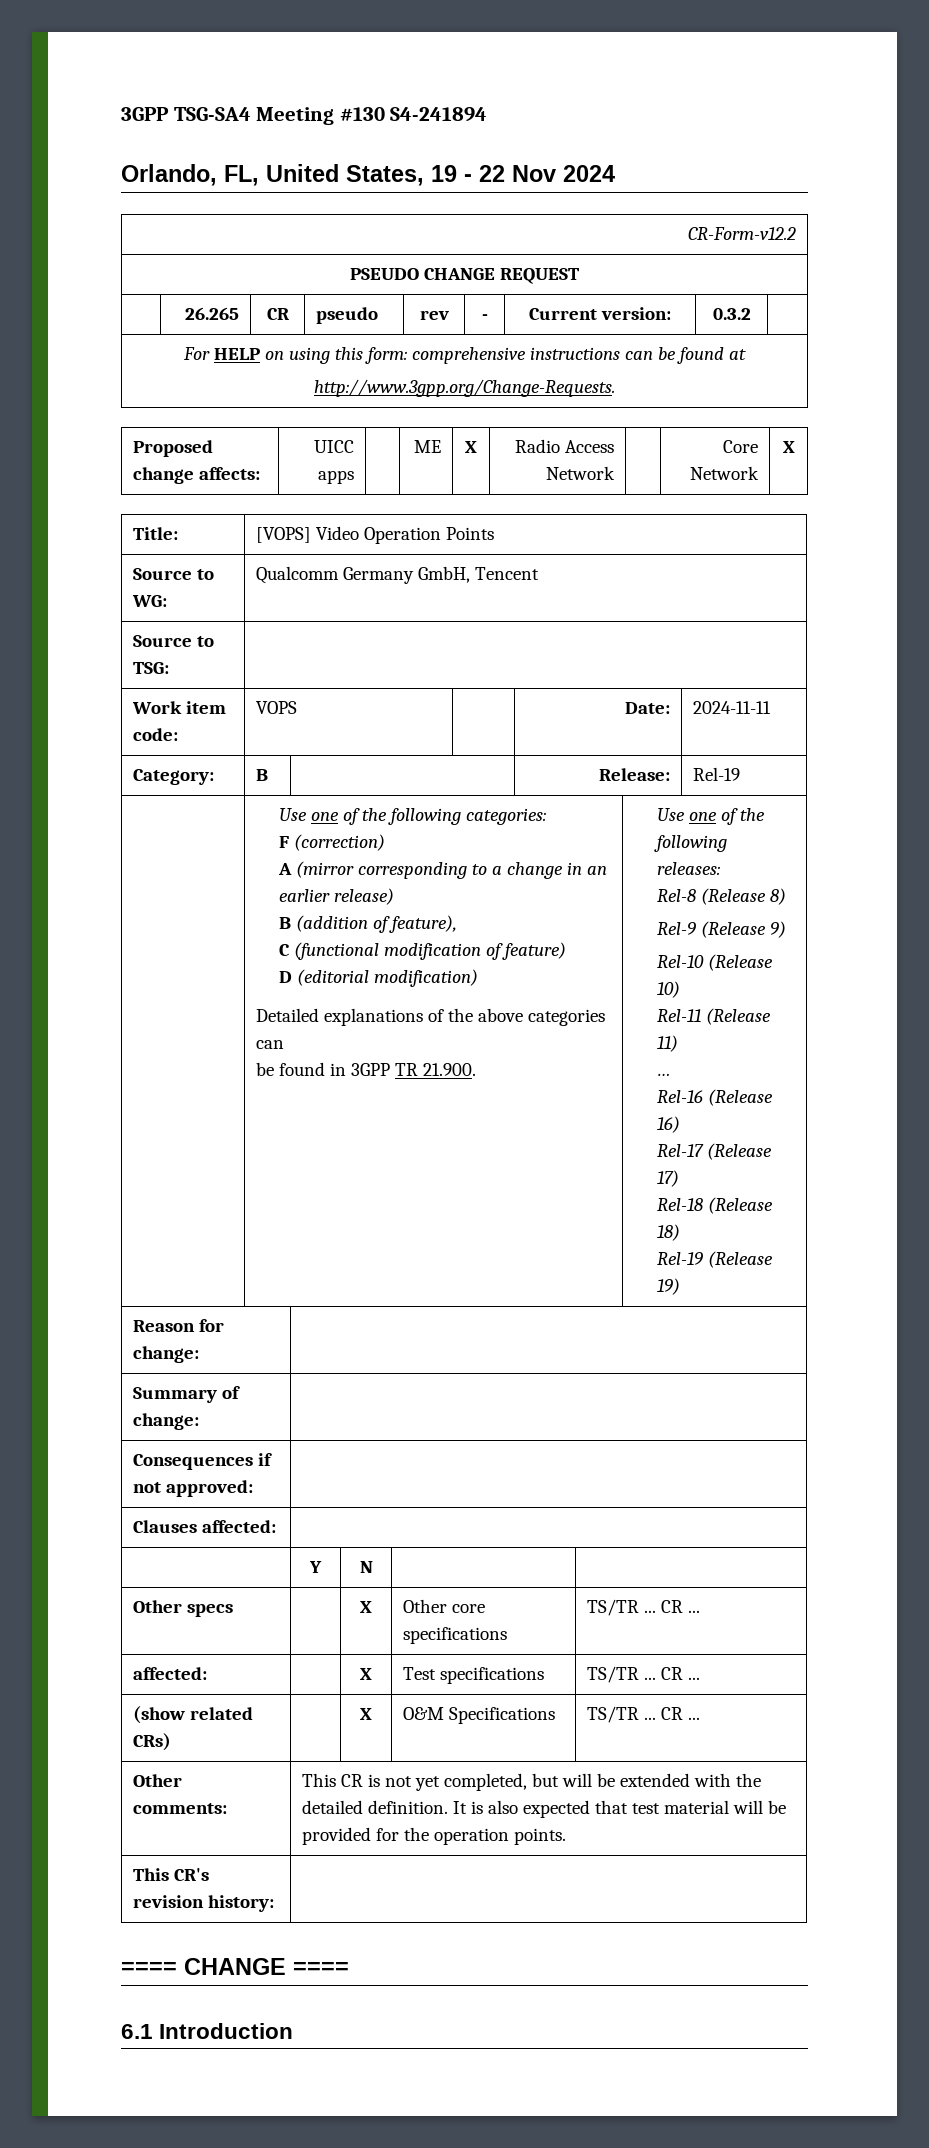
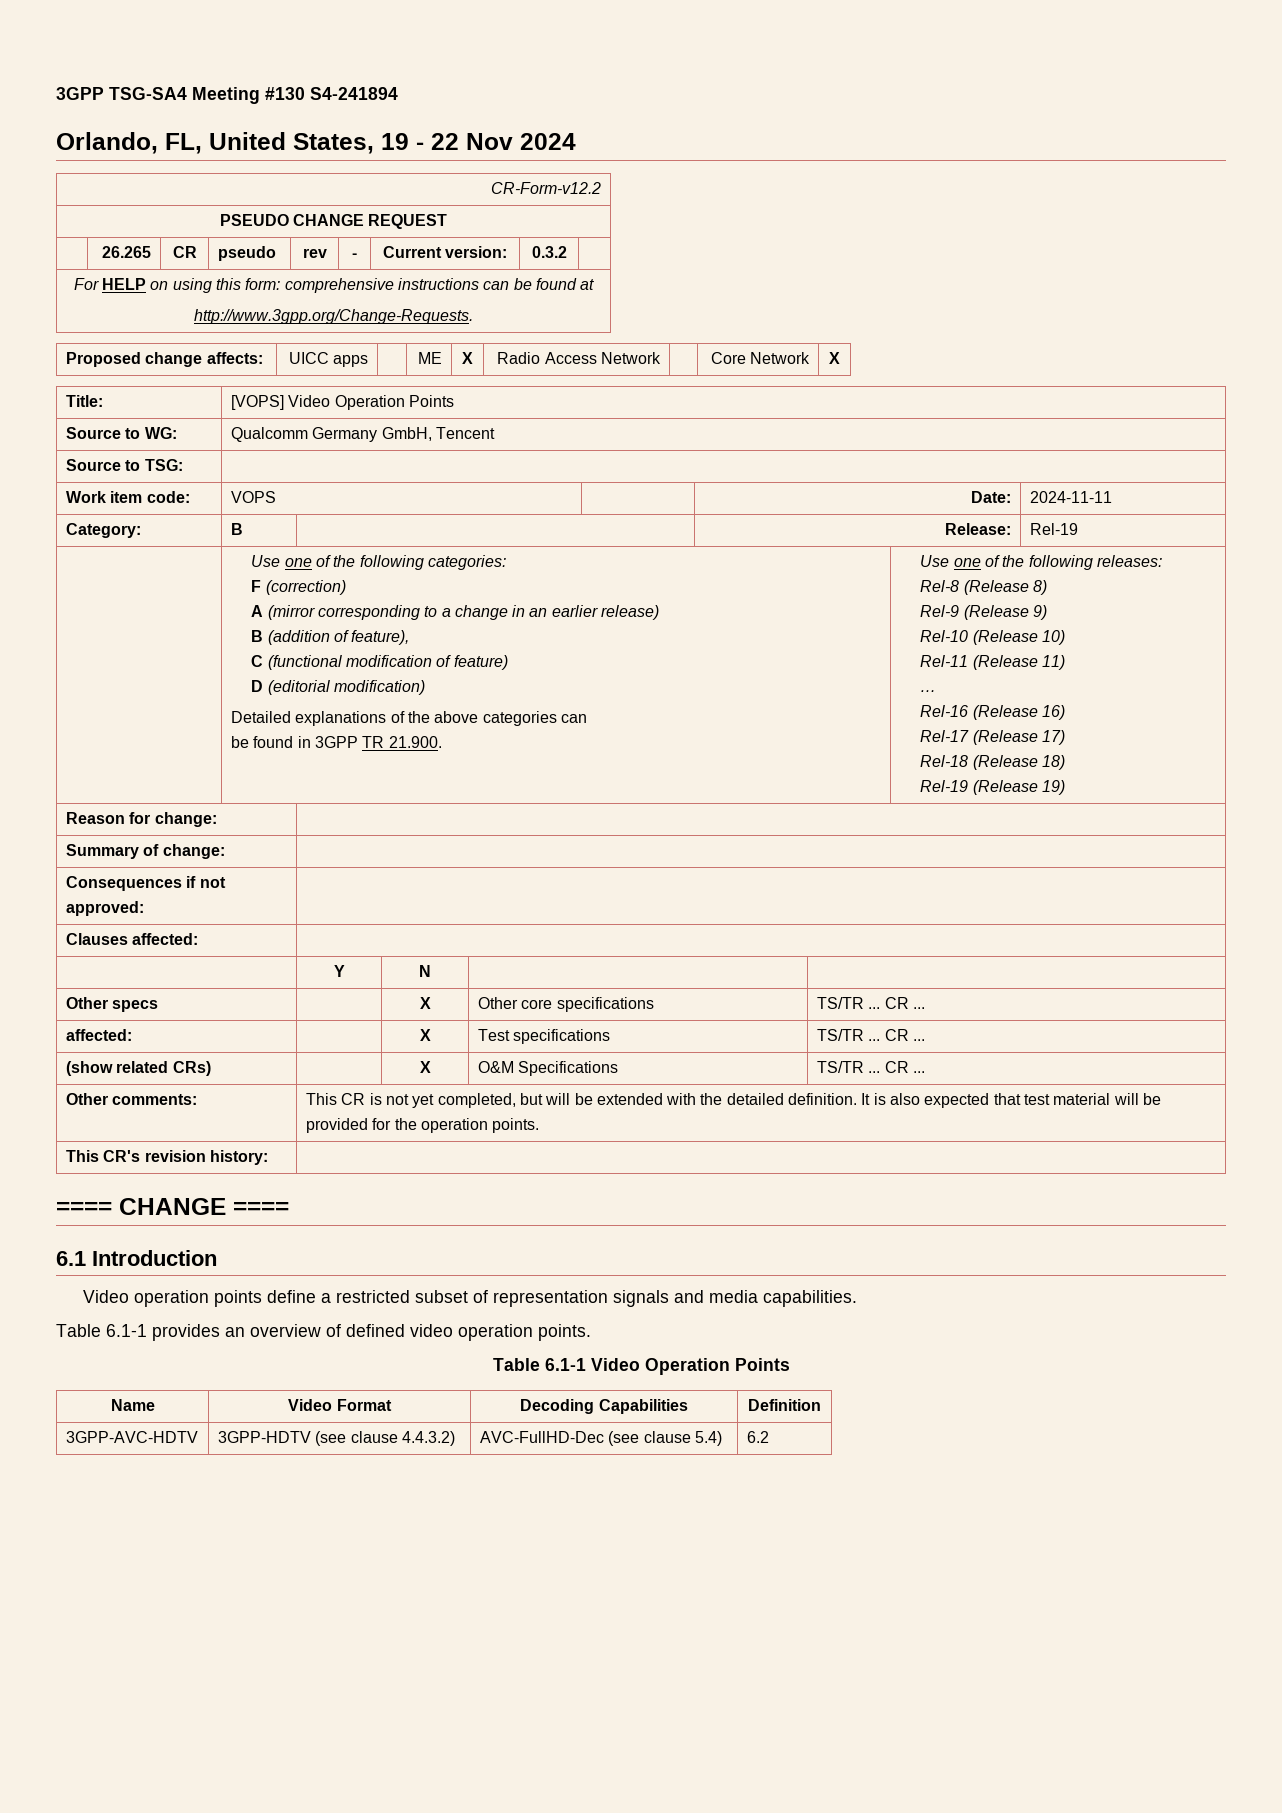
(294, 2031) none -> [83,1290,858,1307] [56,1324,591,1341] [492,1358,790,1375] [110,1399,155,1411] [288,1399,392,1411] [520,1399,688,1414] [748,1399,821,1411] [65,1431,198,1443] [217,1431,455,1446] [479,1431,722,1446] [746,1431,769,1443] // Video operation points define a restricted subset of representation signals and media capabilities. // Table 6.1-1 provides an overview of defined video operation points. // Table 6.1-1 Video Operation Points // Name | Video Format | Decoding Capabilities | Definition // 3GPP-AVC-HDTV | 3GPP-HDTV (see clause 4.4.3.2) | AVC-FullHD-Dec (see clause 5.4) | 6.2

